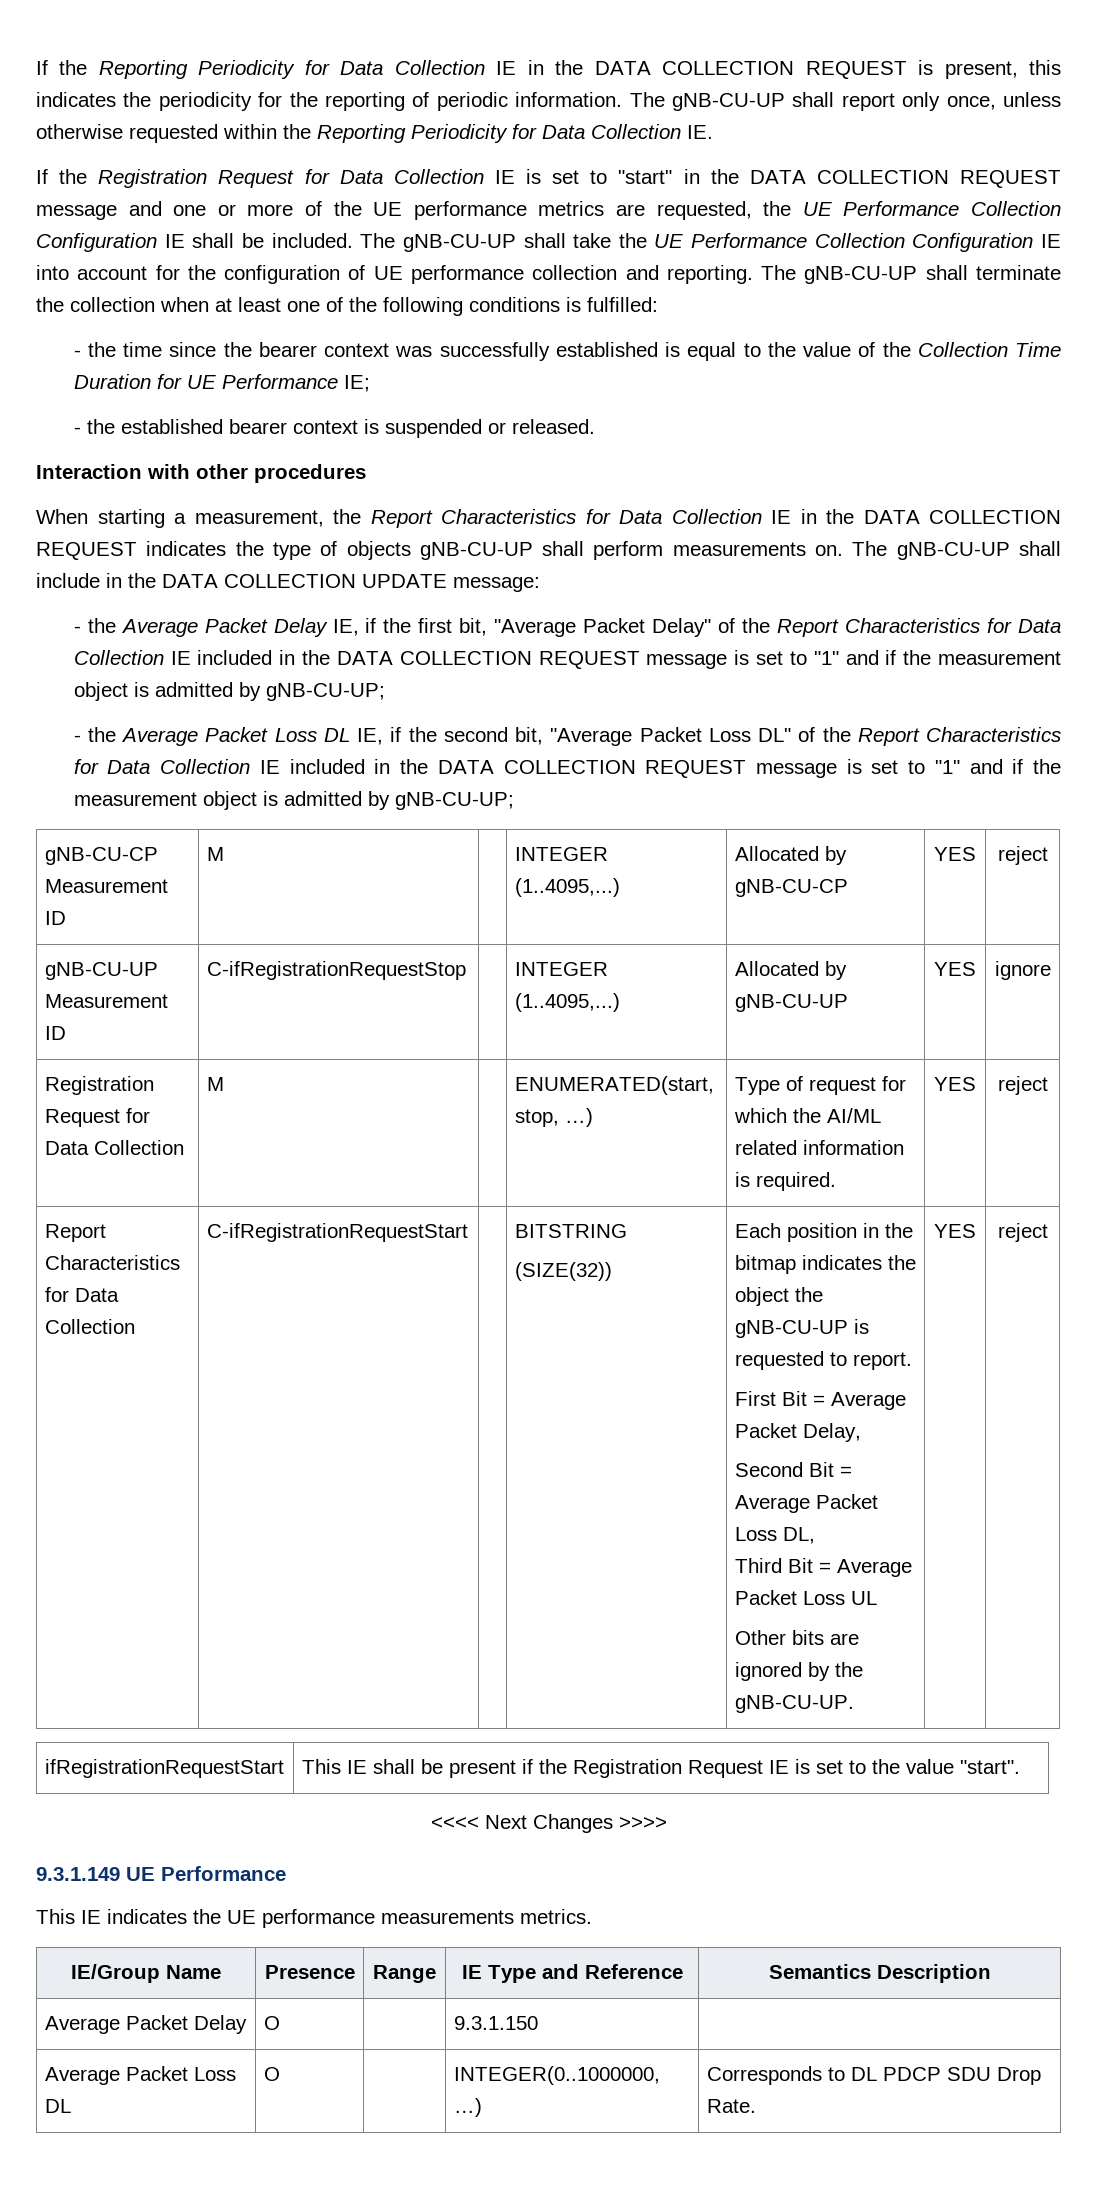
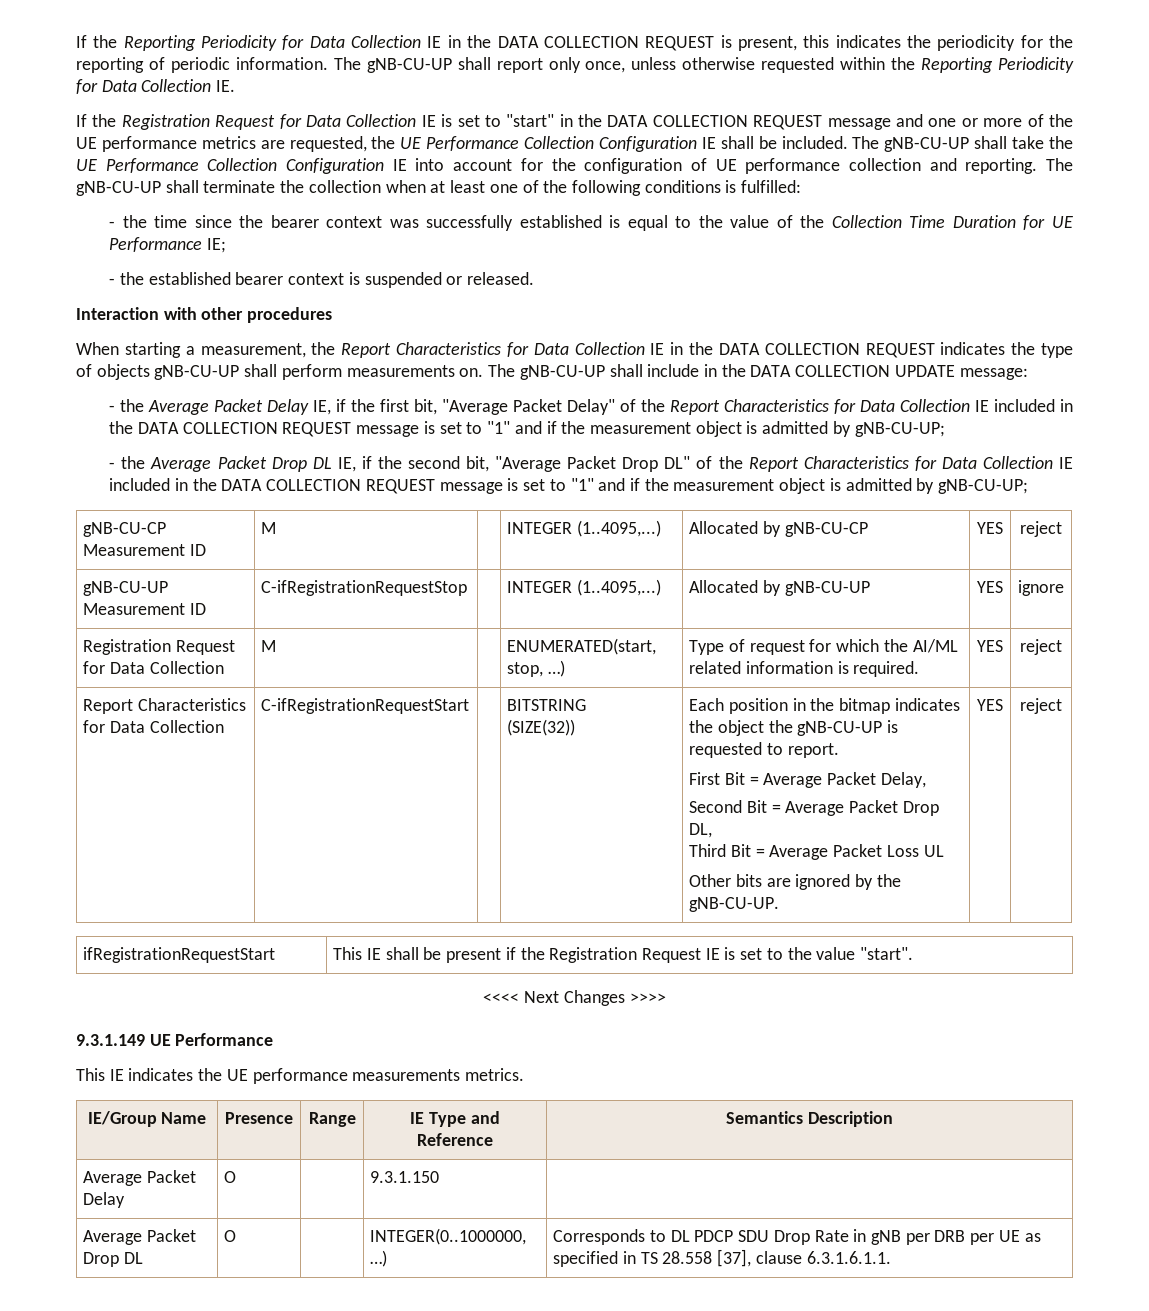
[274,728,317,742] Loss -> [271,457,307,472] Drop
[708,728,751,742] Loss -> [622,457,659,472] Drop
[734,1527,777,1541] Loss -> [902,801,939,816] Drop
[193,2067,236,2081] Loss -> [83,1252,120,1267] Drop
[706,2099,756,2113] Rate. -> [814,1229,1041,1245] [553,1249,891,1267] Rate in gNB per DRB per UE as specified in TS 28.558 [37], clause 6.3.1.6.1.1.

